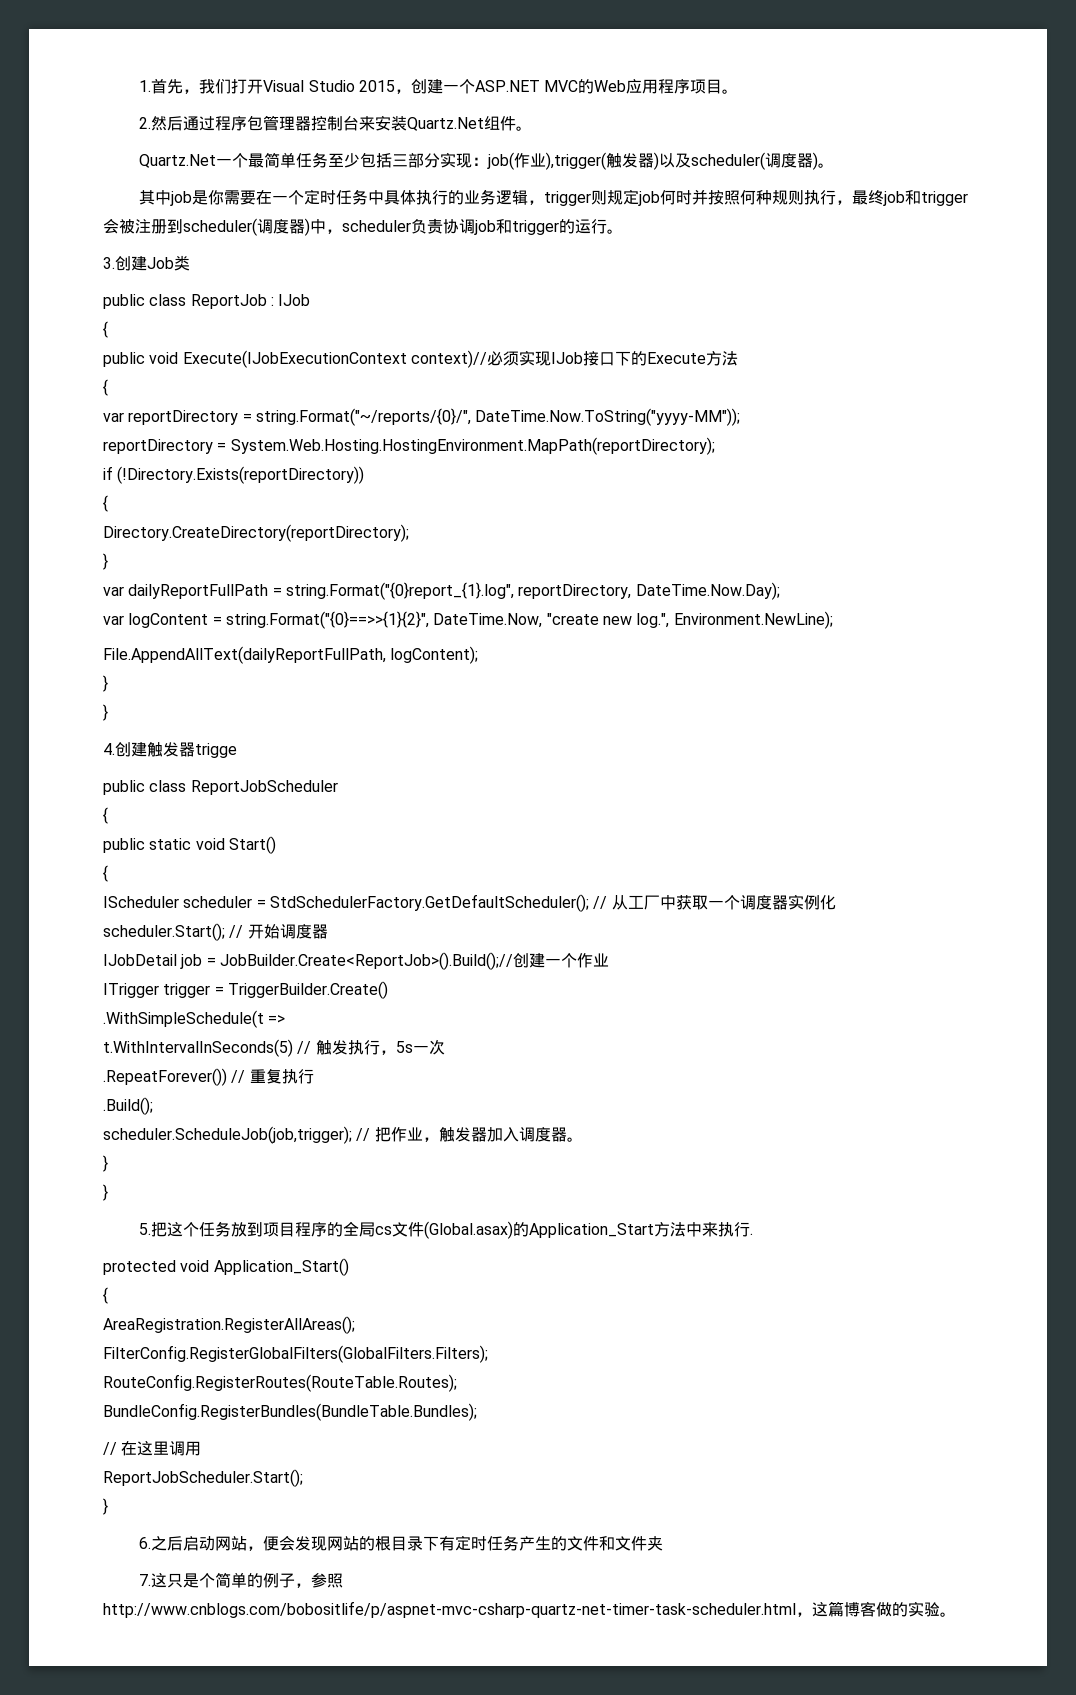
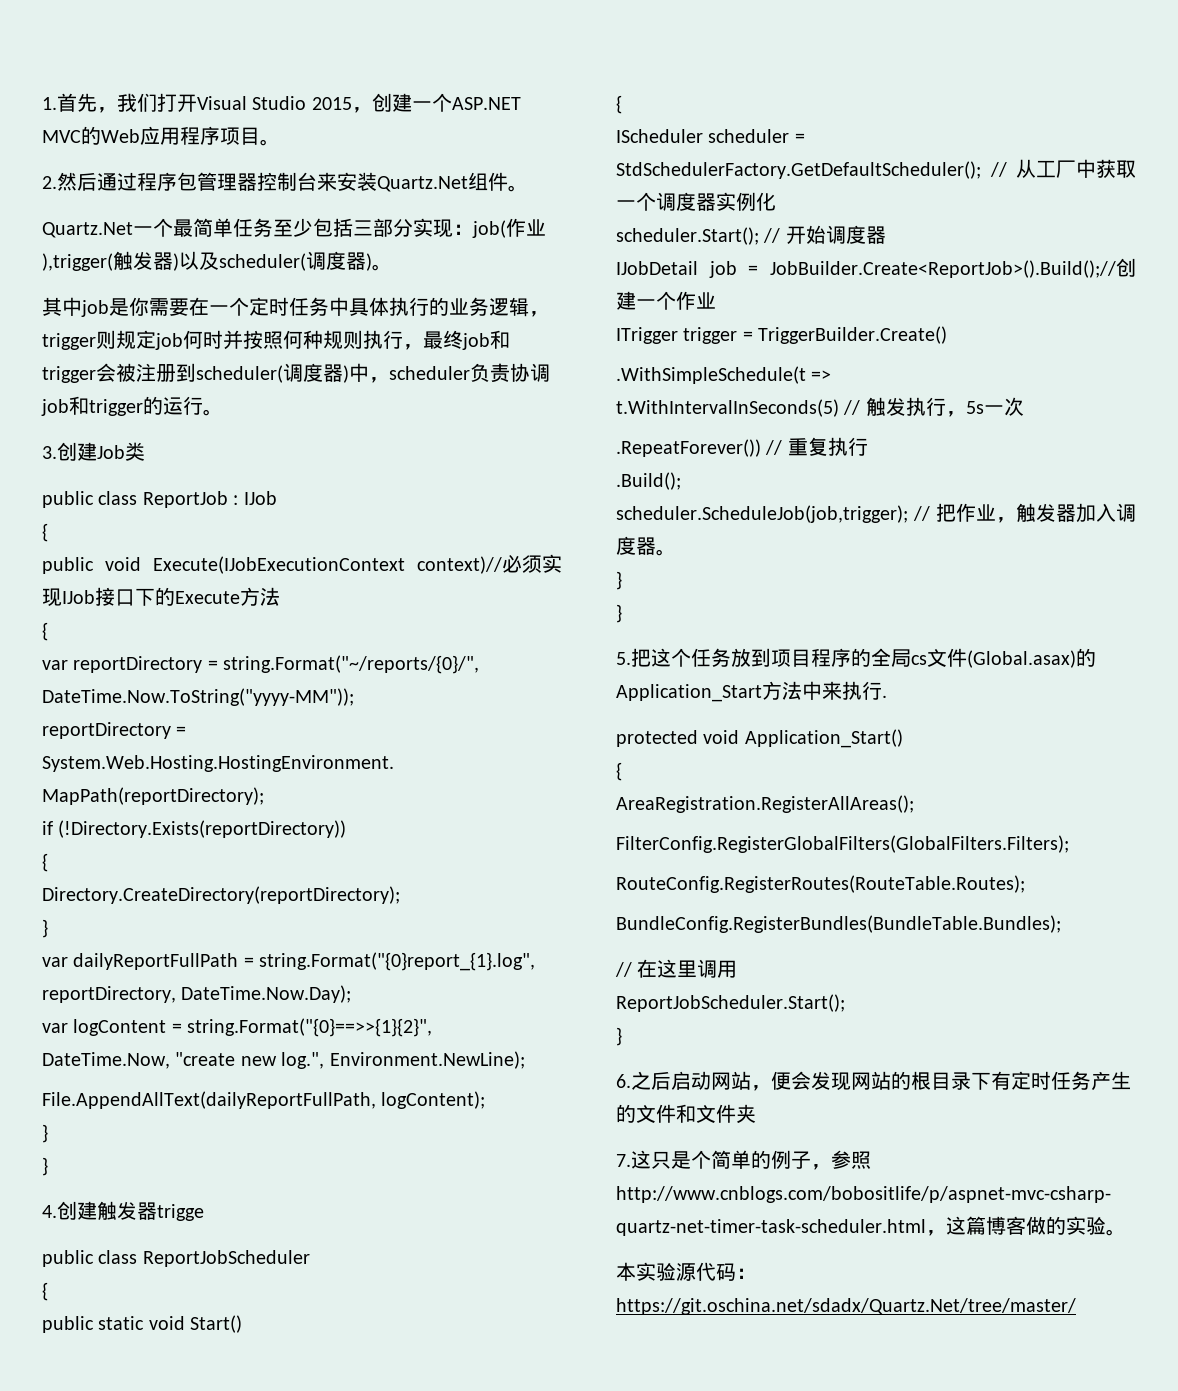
(956, 1614) none -> [616,1262,756,1281] [616,1298,1076,1315] // 本实验源代码：https://git.oschina.net/sdadx/Quartz.Net/tree/master/

